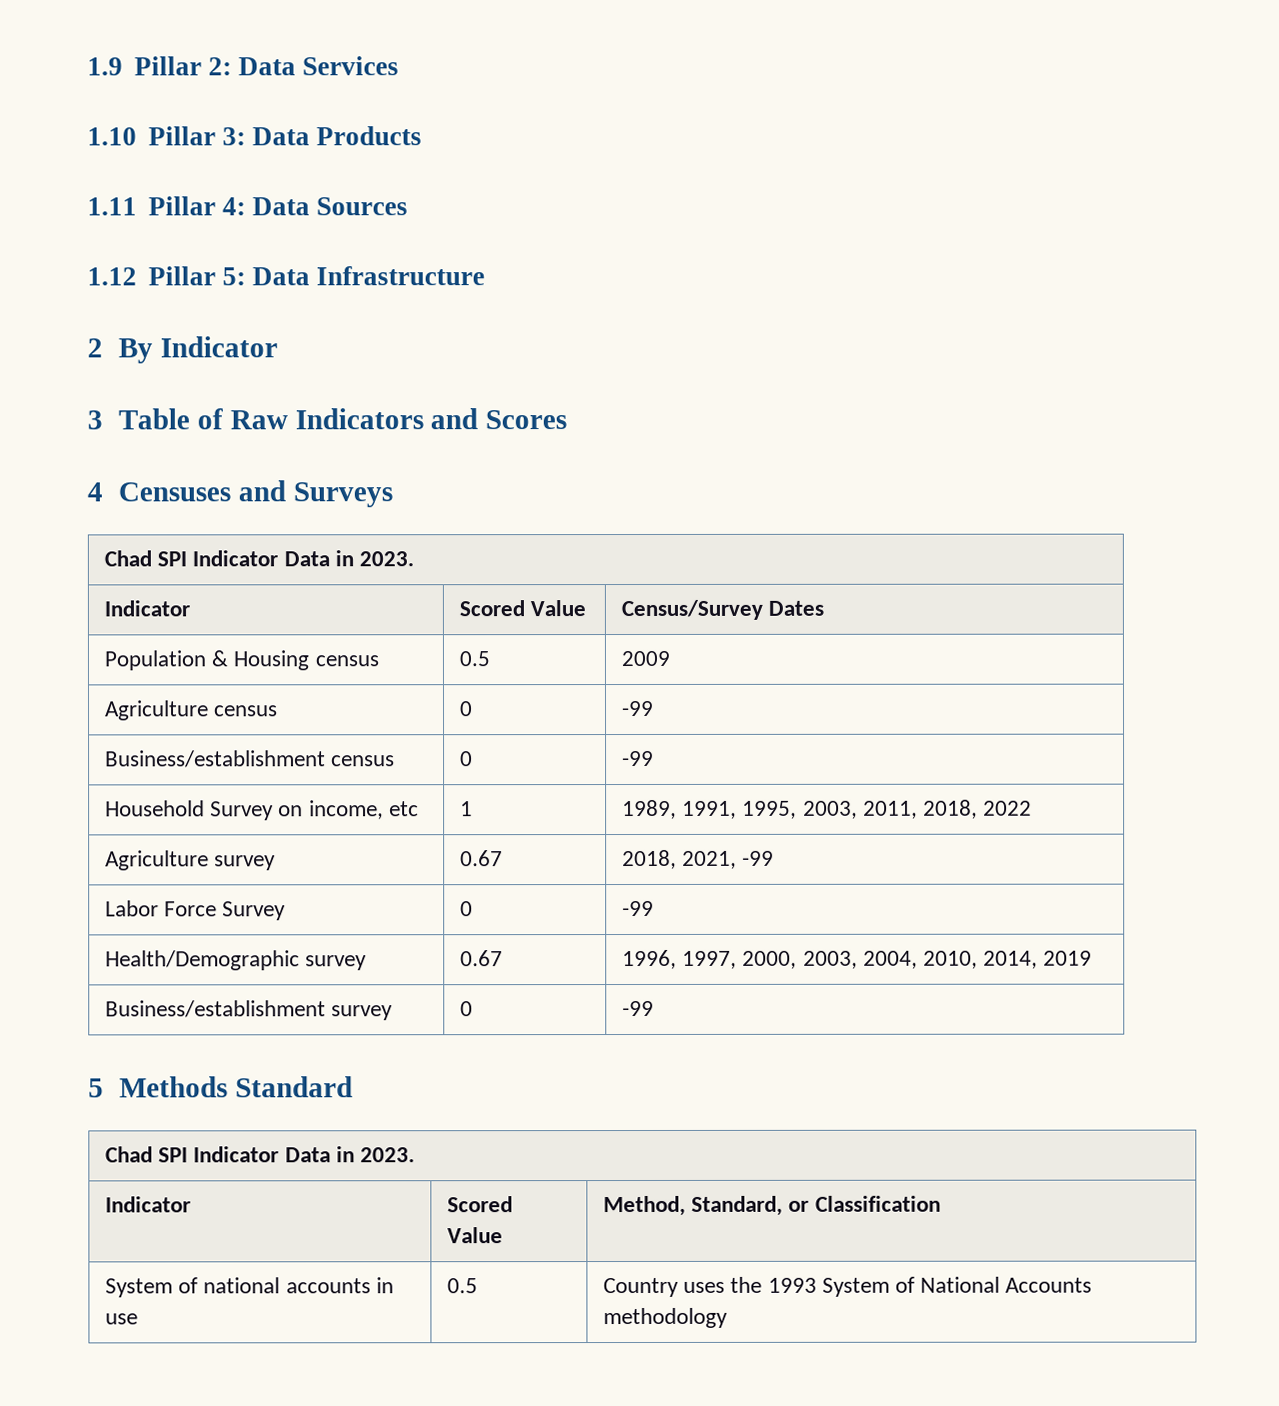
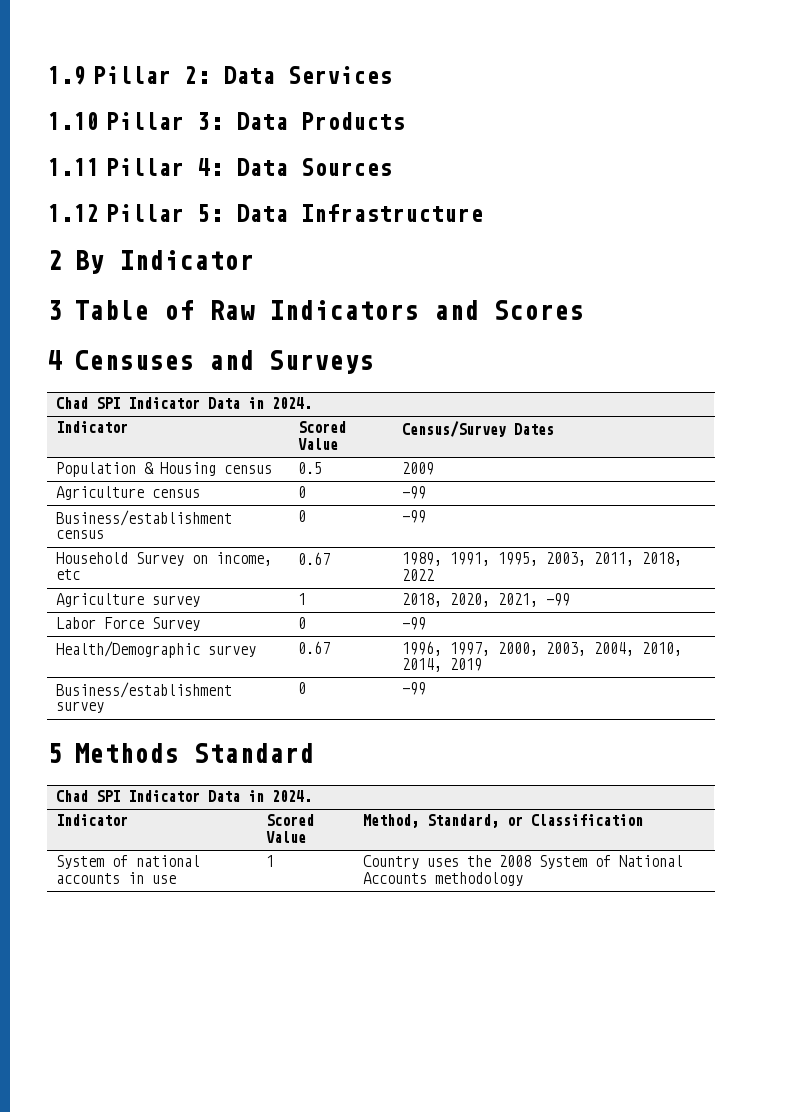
[358,551,414,567] 2023. -> [272,397,313,409] 2024.
[459,801,473,817] 1 -> [298,552,331,565] 0.67
[459,850,503,867] [621,849,677,870] 0.67 | 2018, -> [298,593,307,605] [402,593,491,607] 1 | 2018, 2020,
[359,1147,415,1163] 2023. -> [272,790,313,802] 2024.
[446,1278,478,1294] 0.5 -> [266,855,275,867] 1
[767,1277,817,1293] 1993 -> [499,855,532,867] 2008

